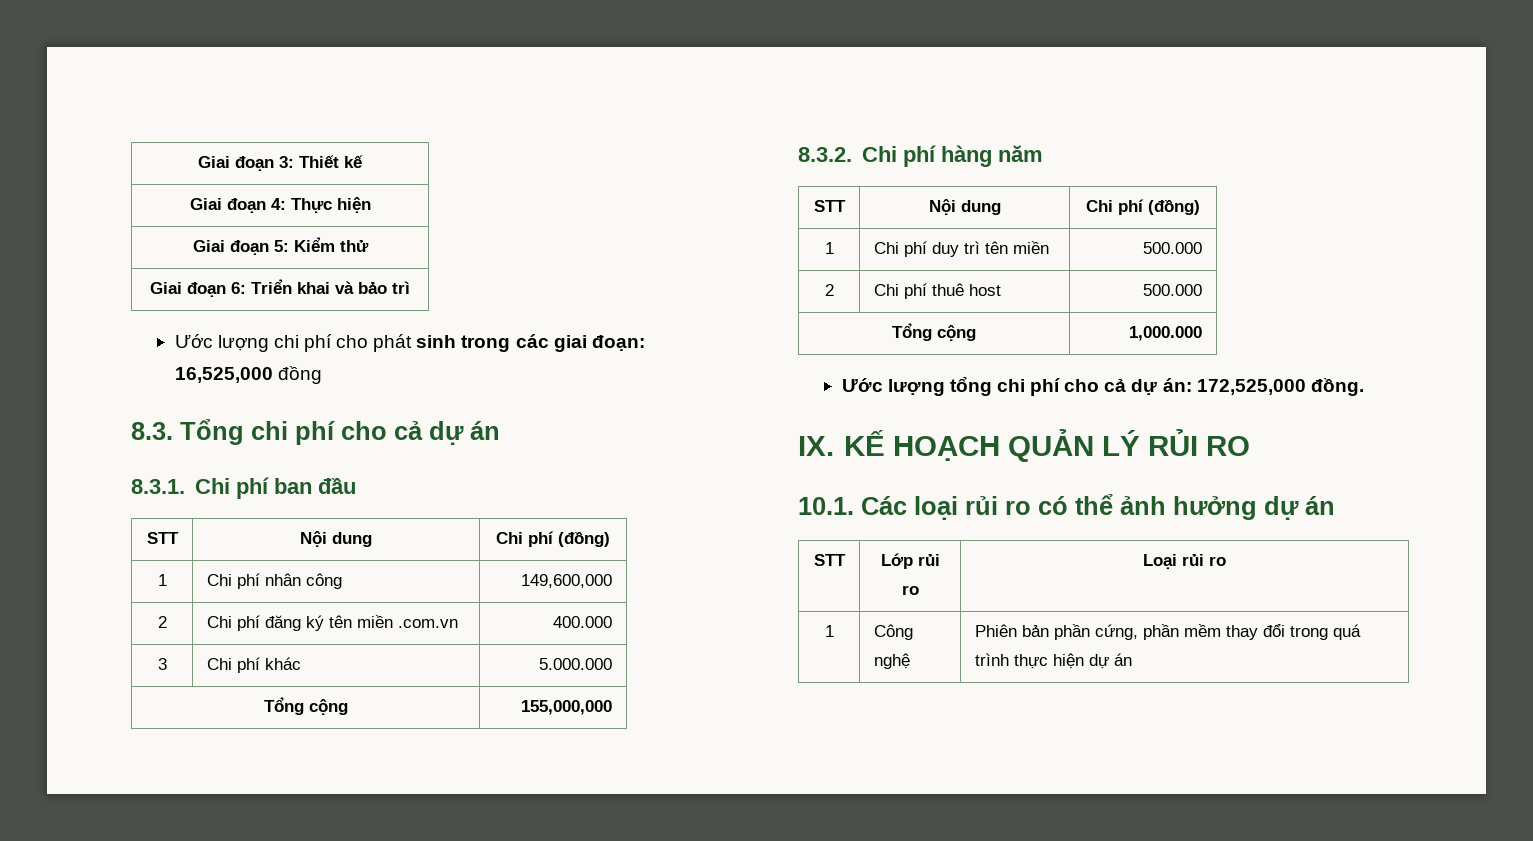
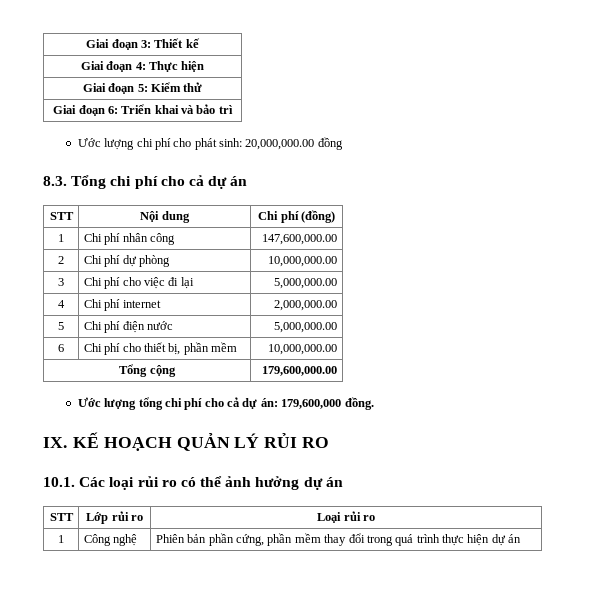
[416,334,645,352] [174,367,273,383] sinh trong các giai đoạn: 16,525,000 -> [218,138,315,150] sinh: 20,000,000.00
[131,477,356,499] // 8.3.1. Chi phí ban đầu -> (248, 181) none
[521,574,613,588] [157,616,167,628] [206,615,458,631] [553,616,613,628] [157,658,167,670] [206,657,301,673] [539,658,613,670] [263,697,348,715] [521,700,613,715] [798,145,1043,167] [813,200,846,212] [928,199,1001,215] [1086,199,1200,215] [824,242,834,254] [873,241,1049,257] [1143,242,1203,254] [824,284,834,296] [873,283,1001,299] [1143,284,1203,296] [892,323,976,341] [1129,326,1203,341] 149,600,000 // 2 | Chi phí đăng ký tên miền .com.vn | 400.000 // 3 | Chi phí khác | 5.000.000 // Tổng cộng | 155,000,000 // 8.3.2. Chi phí hàng năm // STT | Nội dung | Chi phí (đồng) // 1 | Chi phí duy trì tên miền | 500.000 // 2 | Chi phí thuê host | 500.000 // Tổng cộng | 1,000.000 -> [262,234,338,245] [58,256,64,264] [83,255,171,267] [268,256,338,267] [58,278,64,286] [83,277,194,289] [274,278,338,289] [58,300,65,308] [83,299,161,311] [274,300,338,311] [58,322,64,330] [83,321,174,333] [274,322,338,333] [58,344,64,352] [83,342,238,355] [268,344,338,355] [119,364,176,377] [262,366,338,376] 147,600,000.00 // 2 | Chi phí dự phòng | 10,000,000.00 // 3 | Chi phí cho việc đi lại | 5,000,000.00 // 4 | Chi phí internet | 2,000,000.00 // 5 | Chi phí điện nước | 5,000,000.00 // 6 | Chi phí cho thiết bị, phần mềm | 10,000,000.00 // Tổng cộng | 179,600,000.00
[1196,379,1306,395] 172,525,000 -> [281,399,342,409] 179,600,000

